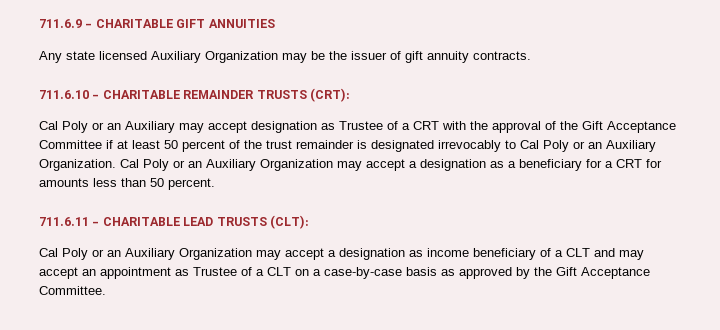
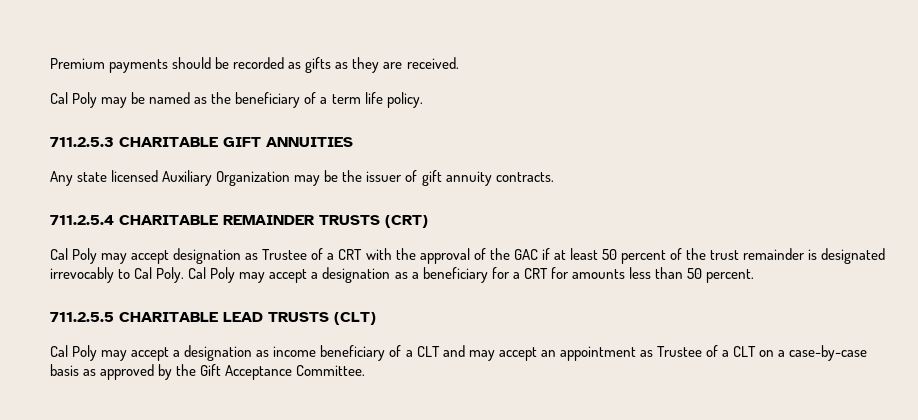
[39,19,93,28] 711.6.9 - -> [50,57,459,73] [50,92,423,108] [50,137,114,147] Premium payments should be recorded as gifts as they are received. // Cal Poly may be named as the beneficiary of a term life policy. // 711.2.5.3
[39,90,100,99] 711.6.10 - -> [50,215,114,225] 711.2.5.4
[309,88,350,102] [39,121,175,133] (CRT): // Cal Poly or an Auxiliary -> [385,215,428,228] [50,248,98,264] (CRT) // Cal Poly
[582,121,676,133] [39,140,102,149] Gift Acceptance Committee -> [513,249,538,260] GAC
[543,140,656,152] [39,159,333,171] Poly or an Auxiliary Organization. Cal Poly or an Auxiliary Organization -> [156,267,236,283] Poly. Cal Poly
[39,217,100,226] 711.6.11 - -> [50,312,114,322] 711.2.5.5
[269,215,309,229] [39,248,252,260] (CLT): // Cal Poly or an Auxiliary Organization -> [334,312,376,325] [50,345,98,361] (CLT) // Cal Poly

